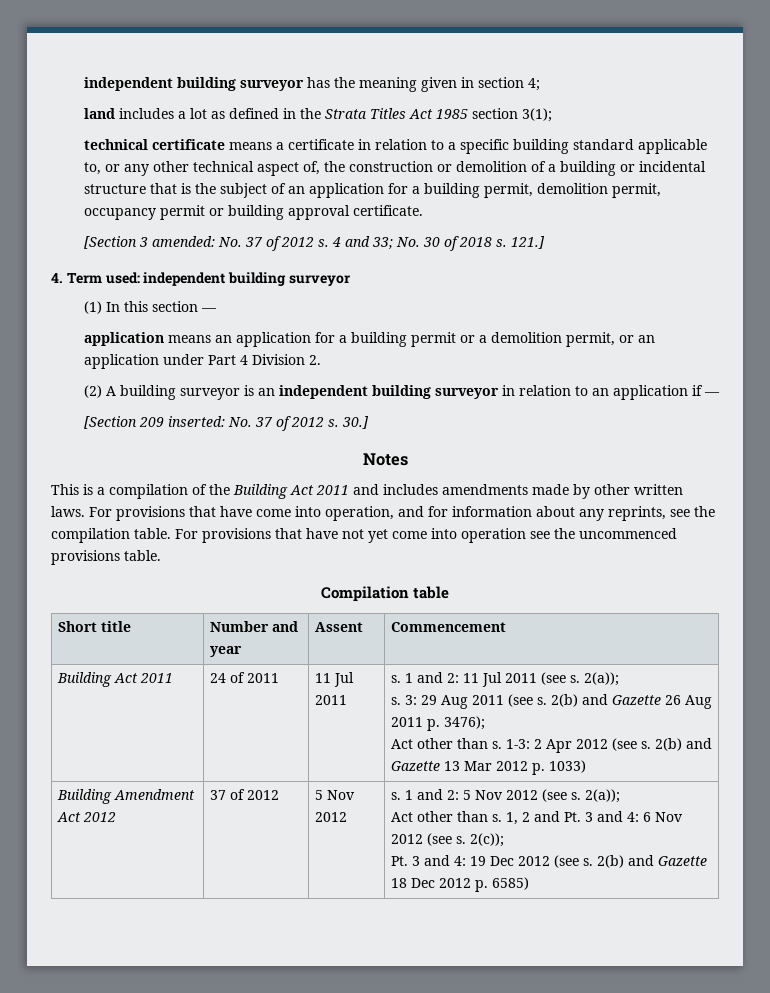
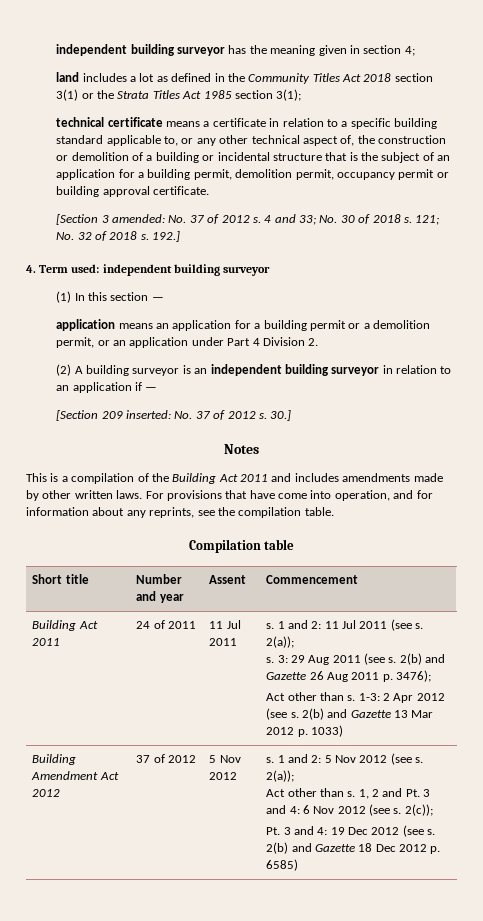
(321, 113) none -> [248,73,433,84] [56,89,115,101] Community Titles Act 2018 section 3(1) or the
[510,236,545,249] 121.] -> [415,215,440,225] [56,231,181,242] 121; No. 32 of 2018 s. 192.]
[175,528,677,543] [51,550,161,565] For provisions that have not yet come into operation see the uncommenced provisions table. -> (334, 511) none

